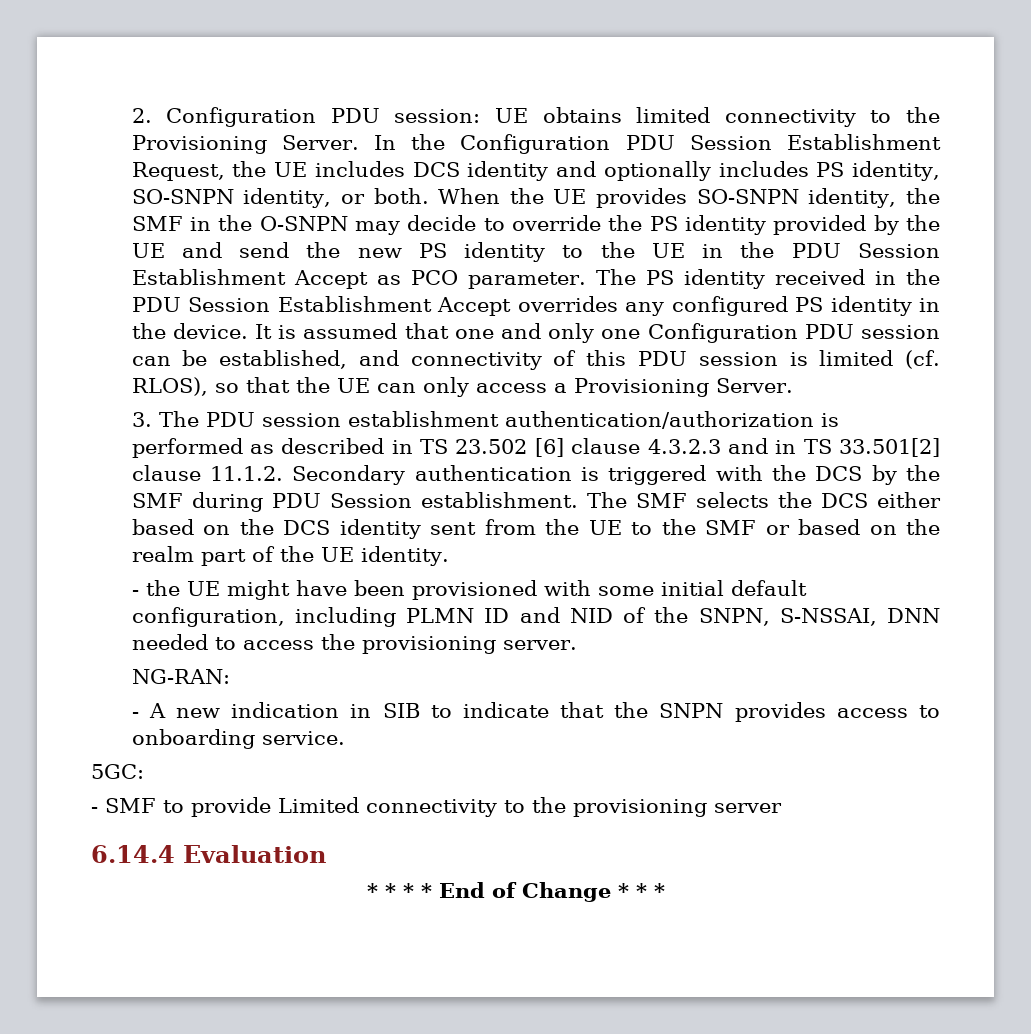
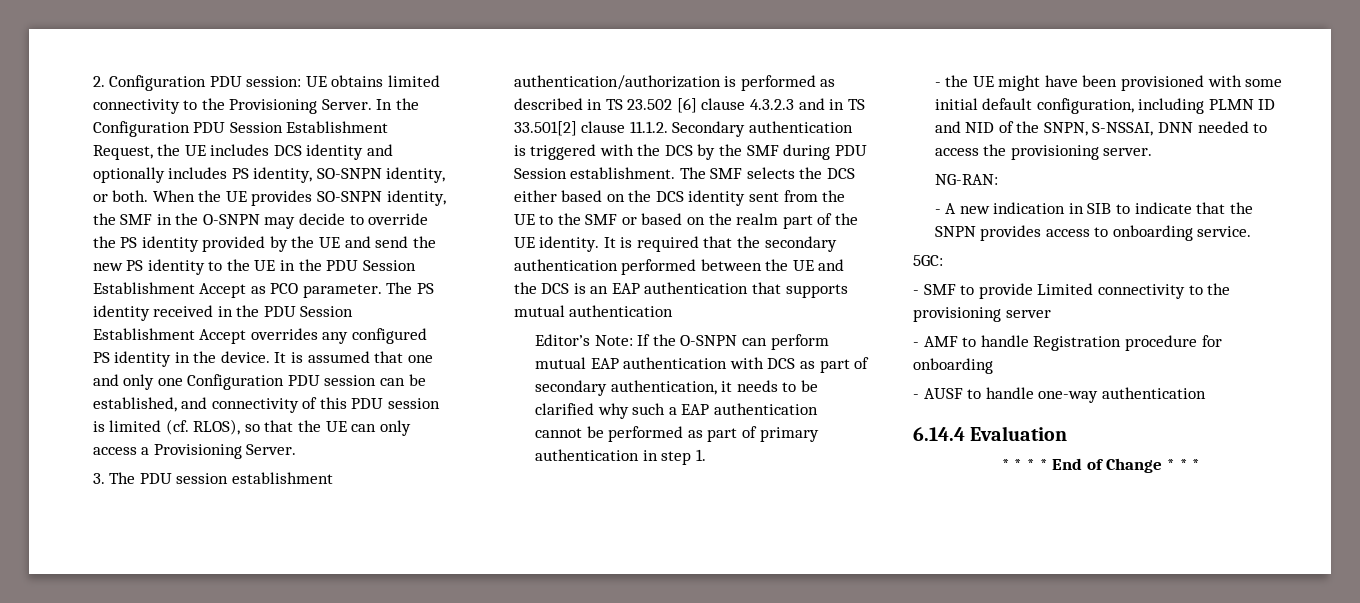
(449, 556) none -> [603,236,837,252] [513,259,845,275] [513,282,848,298] [513,305,674,317] [535,334,829,350] [535,357,870,373] [535,380,818,396] [535,403,818,419] [535,426,819,442] [535,449,706,465] It is required that the secondary authentication performed between the UE and the DCS is an EAP authentication that supports mutual authentication // Editor’s Note: If the O-SNPN can perform mutual EAP authentication with DCS as part of secondary authentication, it needs to be clarified why such a EAP authentication cannot be performed as part of primary authentication in step 1.
(782, 808) none -> [913,335,1222,351] [913,358,993,374] [913,387,1206,403] // - AMF to handle Registration procedure for onboarding // - AUSF to handle one-way authentication

